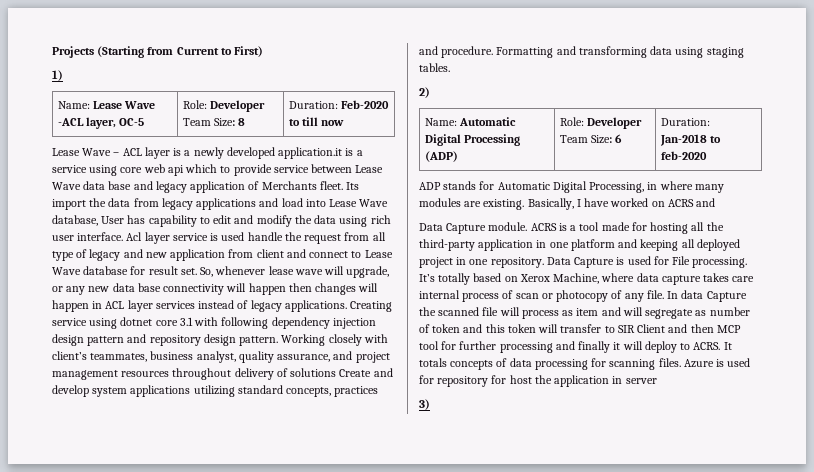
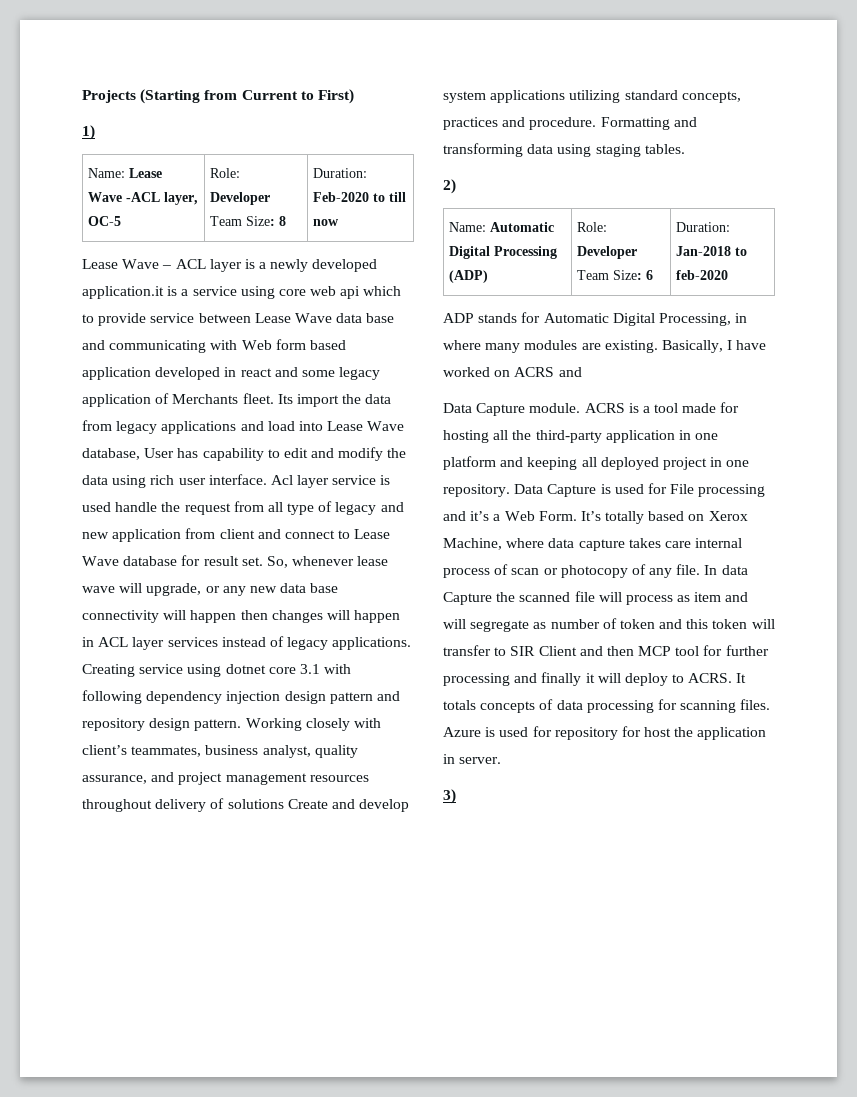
(153, 185) none -> [109,339,346,353] [82,367,335,380] communicating with Web form based application developed in react and some
[692,257,748,268] processing. -> [698,484,766,497] [443,511,577,521] processing and it’s a Web Form.
[625,378,657,384] server -> [459,757,502,764] server.

